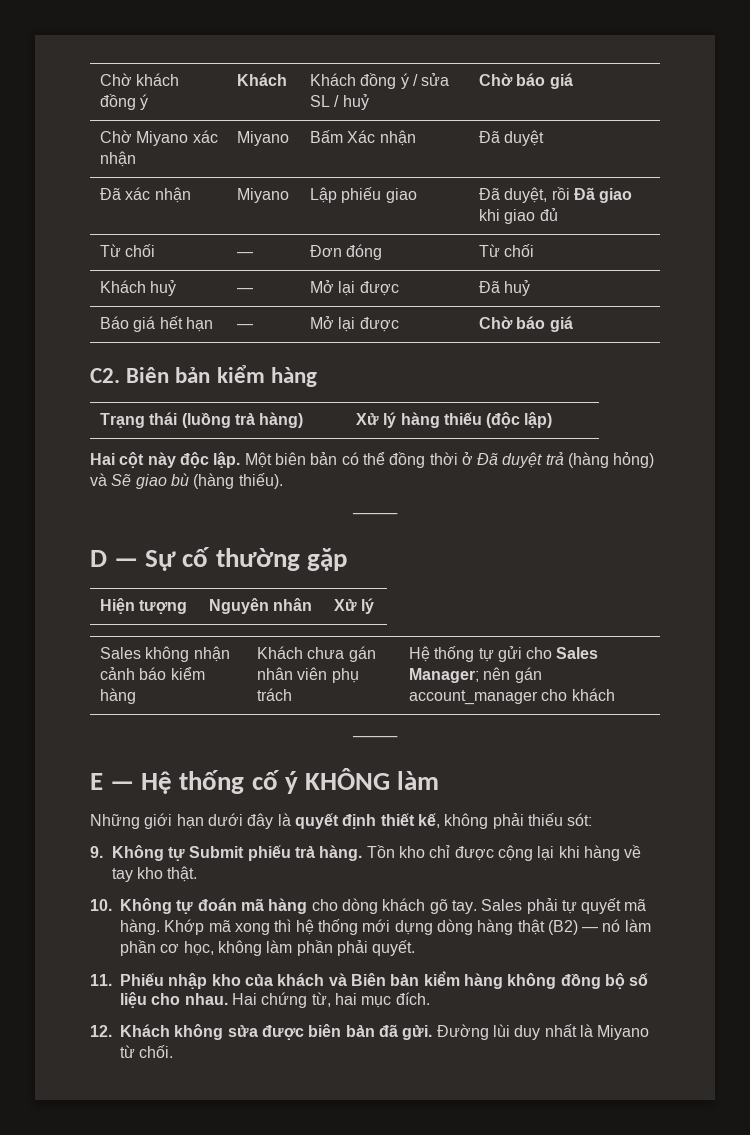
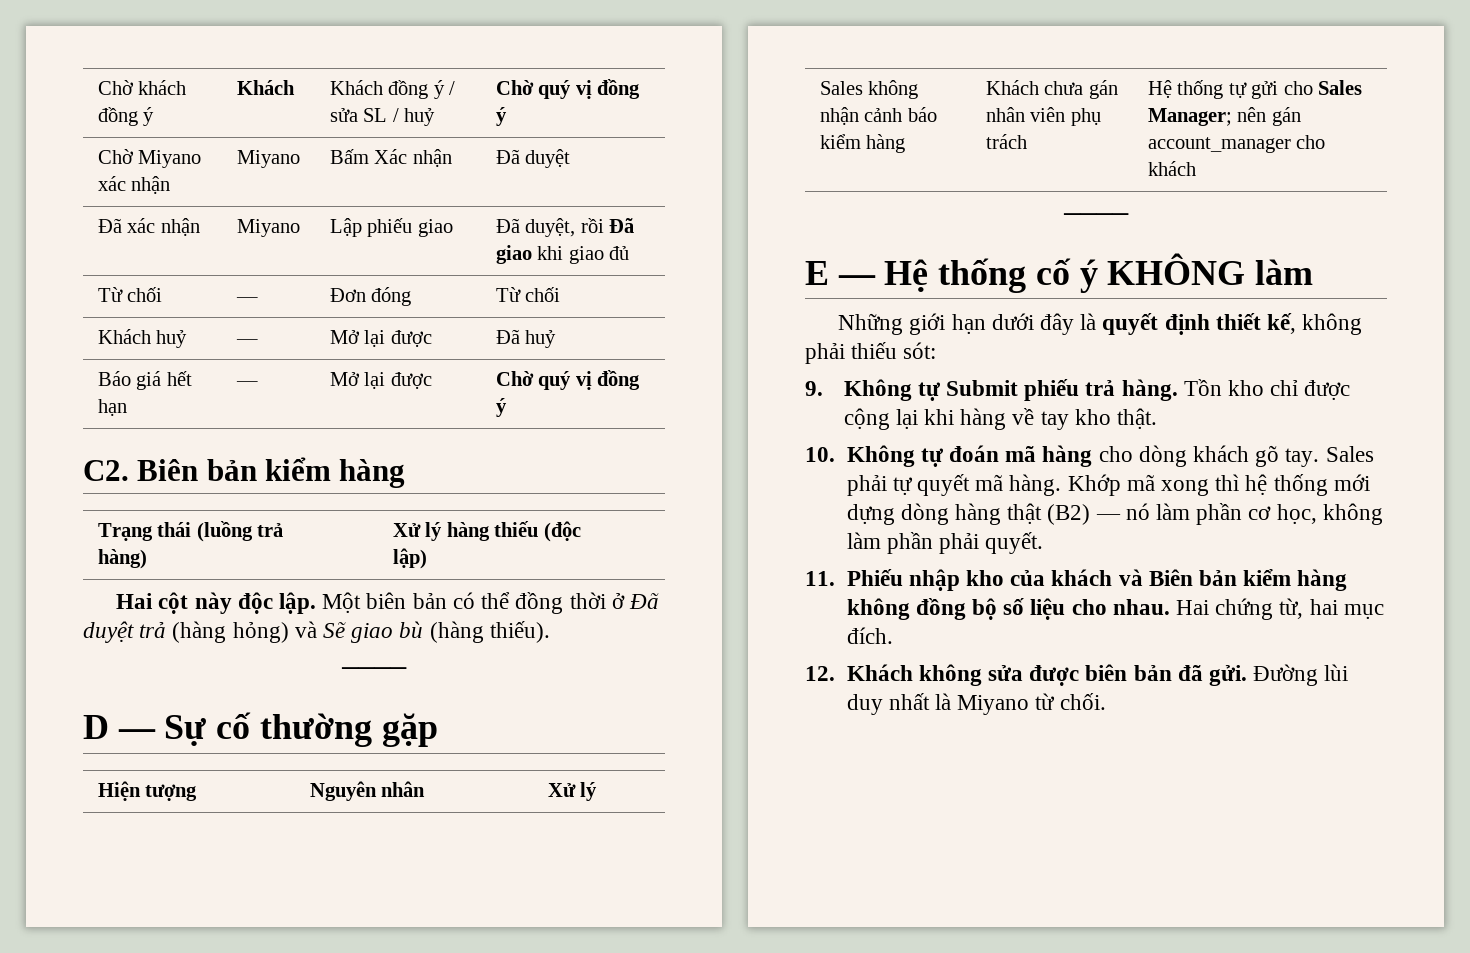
[516,73,573,89] báo giá -> [538,79,641,99] [495,107,507,126] quý vị đồng ý
[516,316,573,332] báo giá -> [538,370,641,390] [495,398,507,417] quý vị đồng ý

